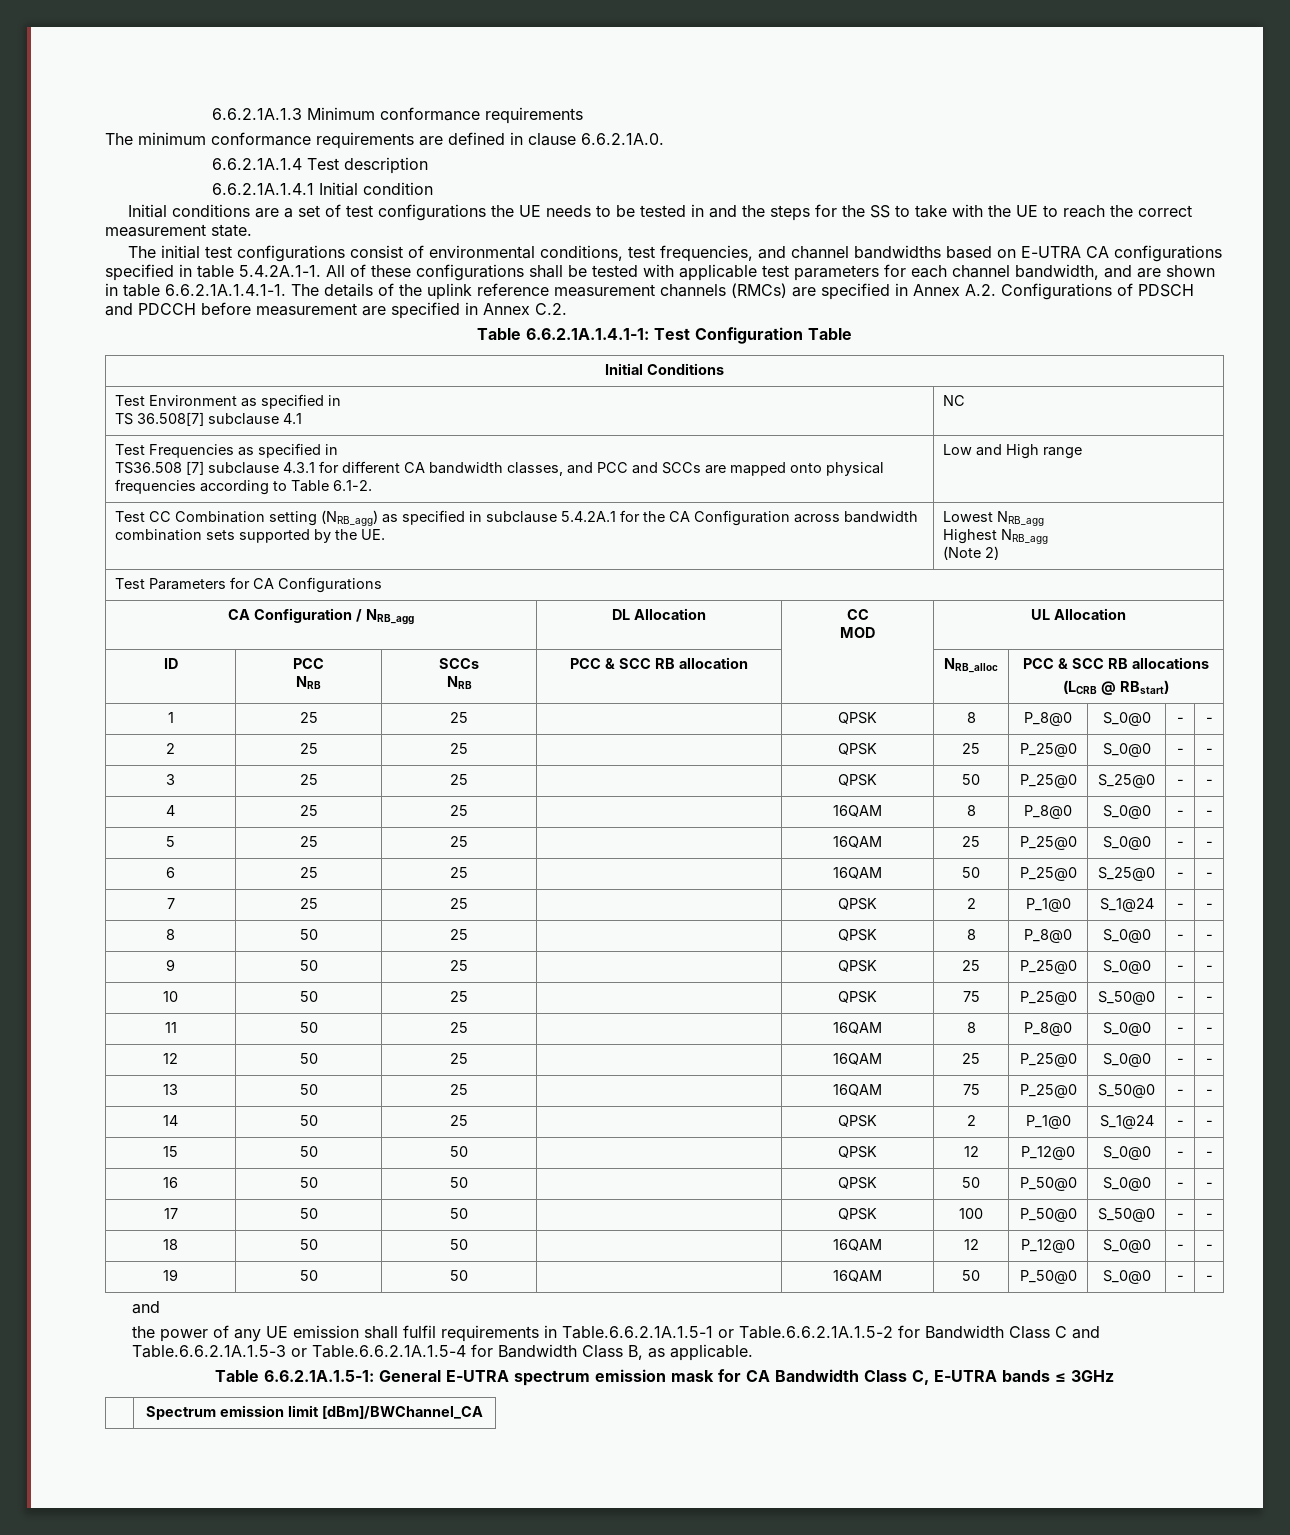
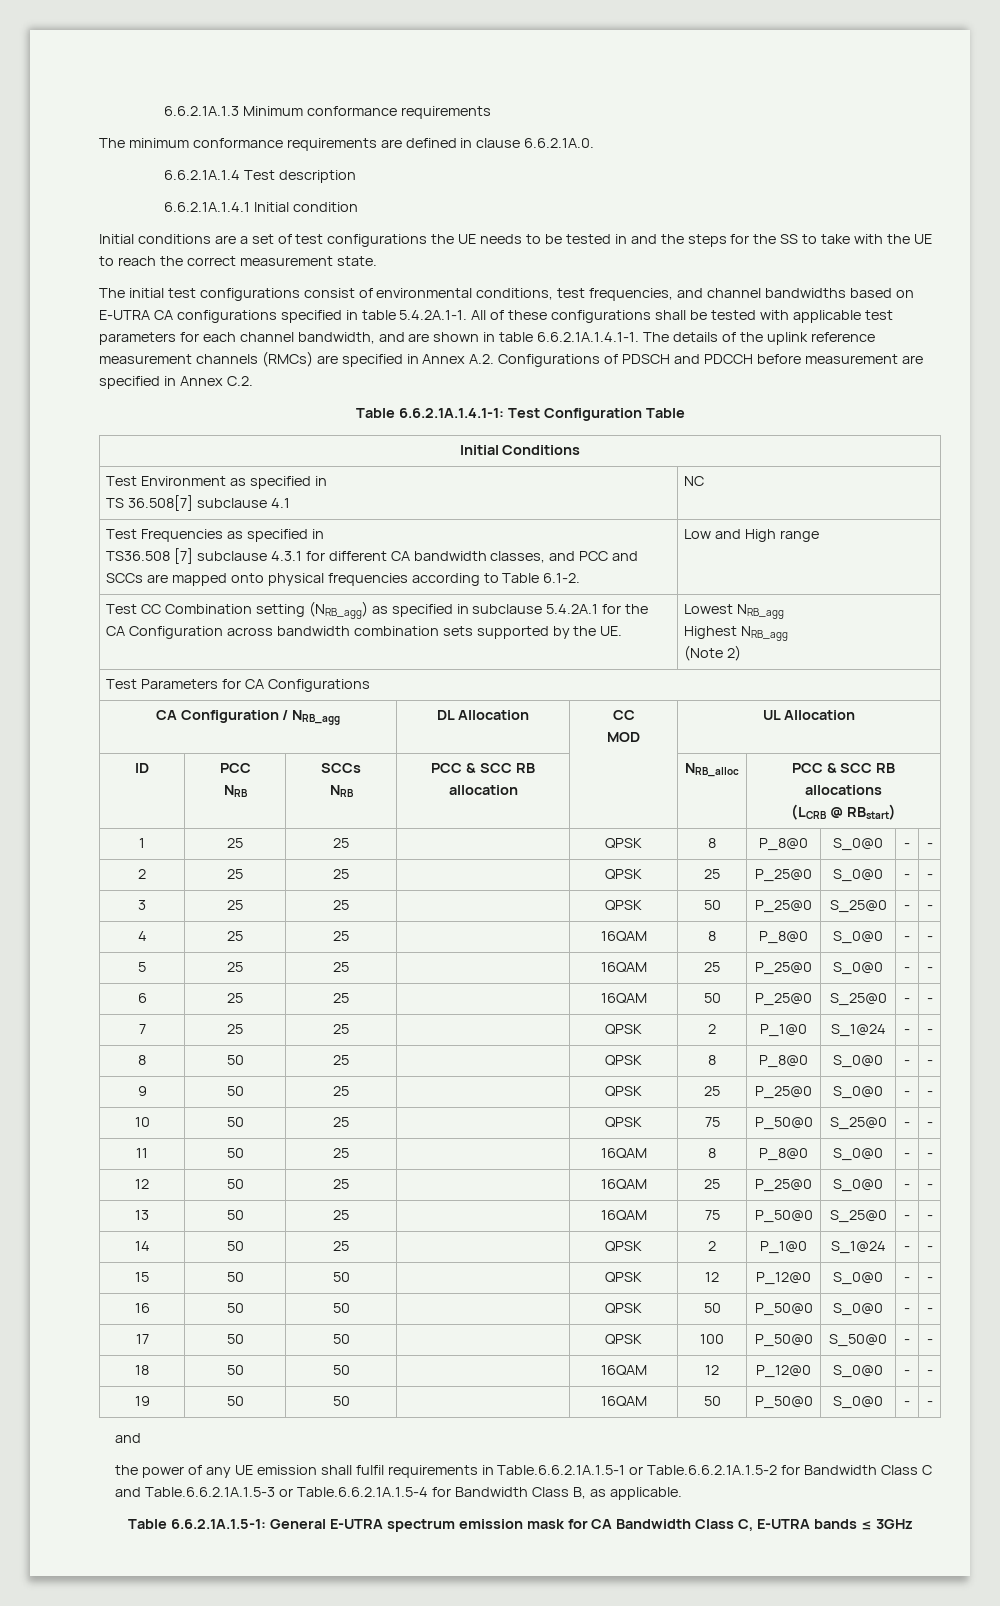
[1019,991,1077,1005] [1098,991,1155,1005] P_25@0 | S_50@0 -> [754,1117,813,1130] [829,1117,887,1130] P_50@0 | S_25@0
[1019,1084,1077,1098] [1098,1084,1155,1098] P_25@0 | S_50@0 -> [754,1210,813,1223] [829,1210,887,1223] P_50@0 | S_25@0
[146,1405,483,1420] // | Spectrum emission limit [dBm]/BWChannel_CA -> (913, 1524) none

